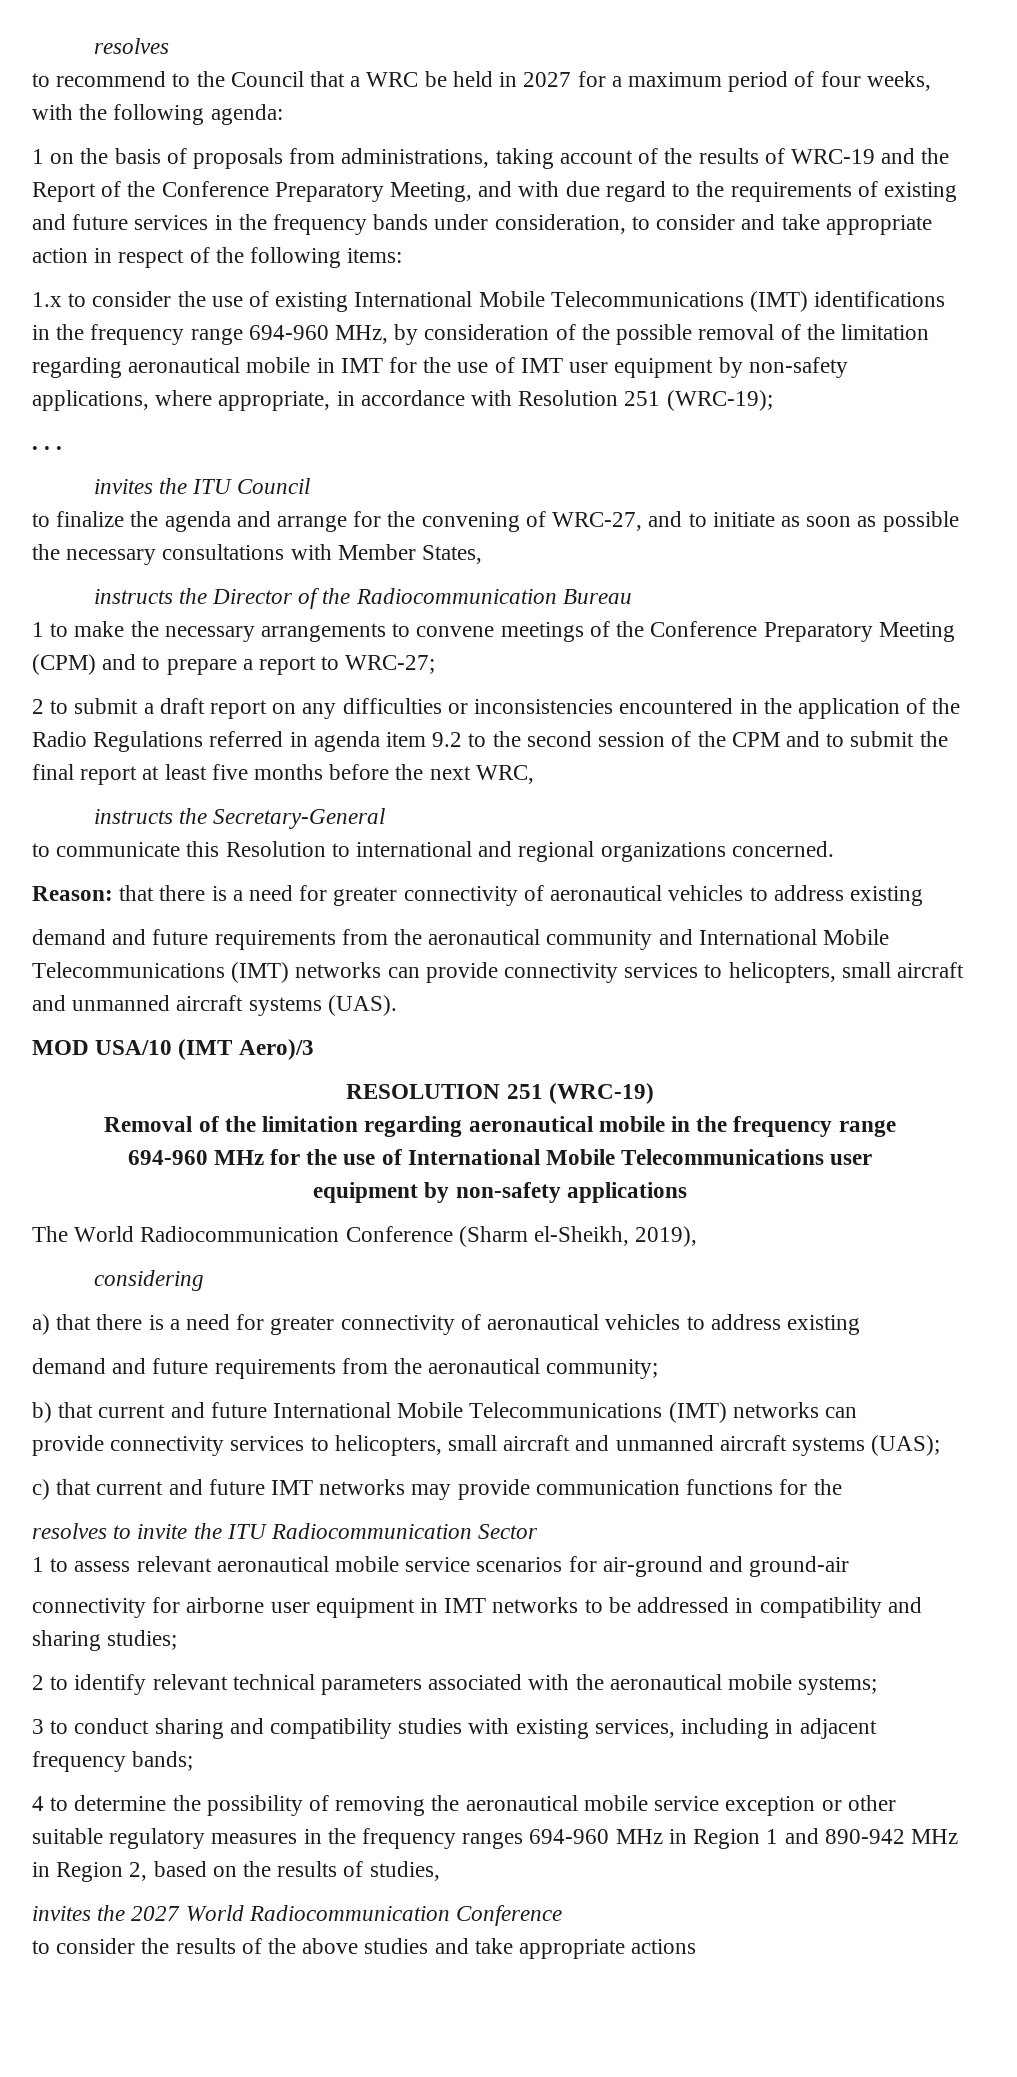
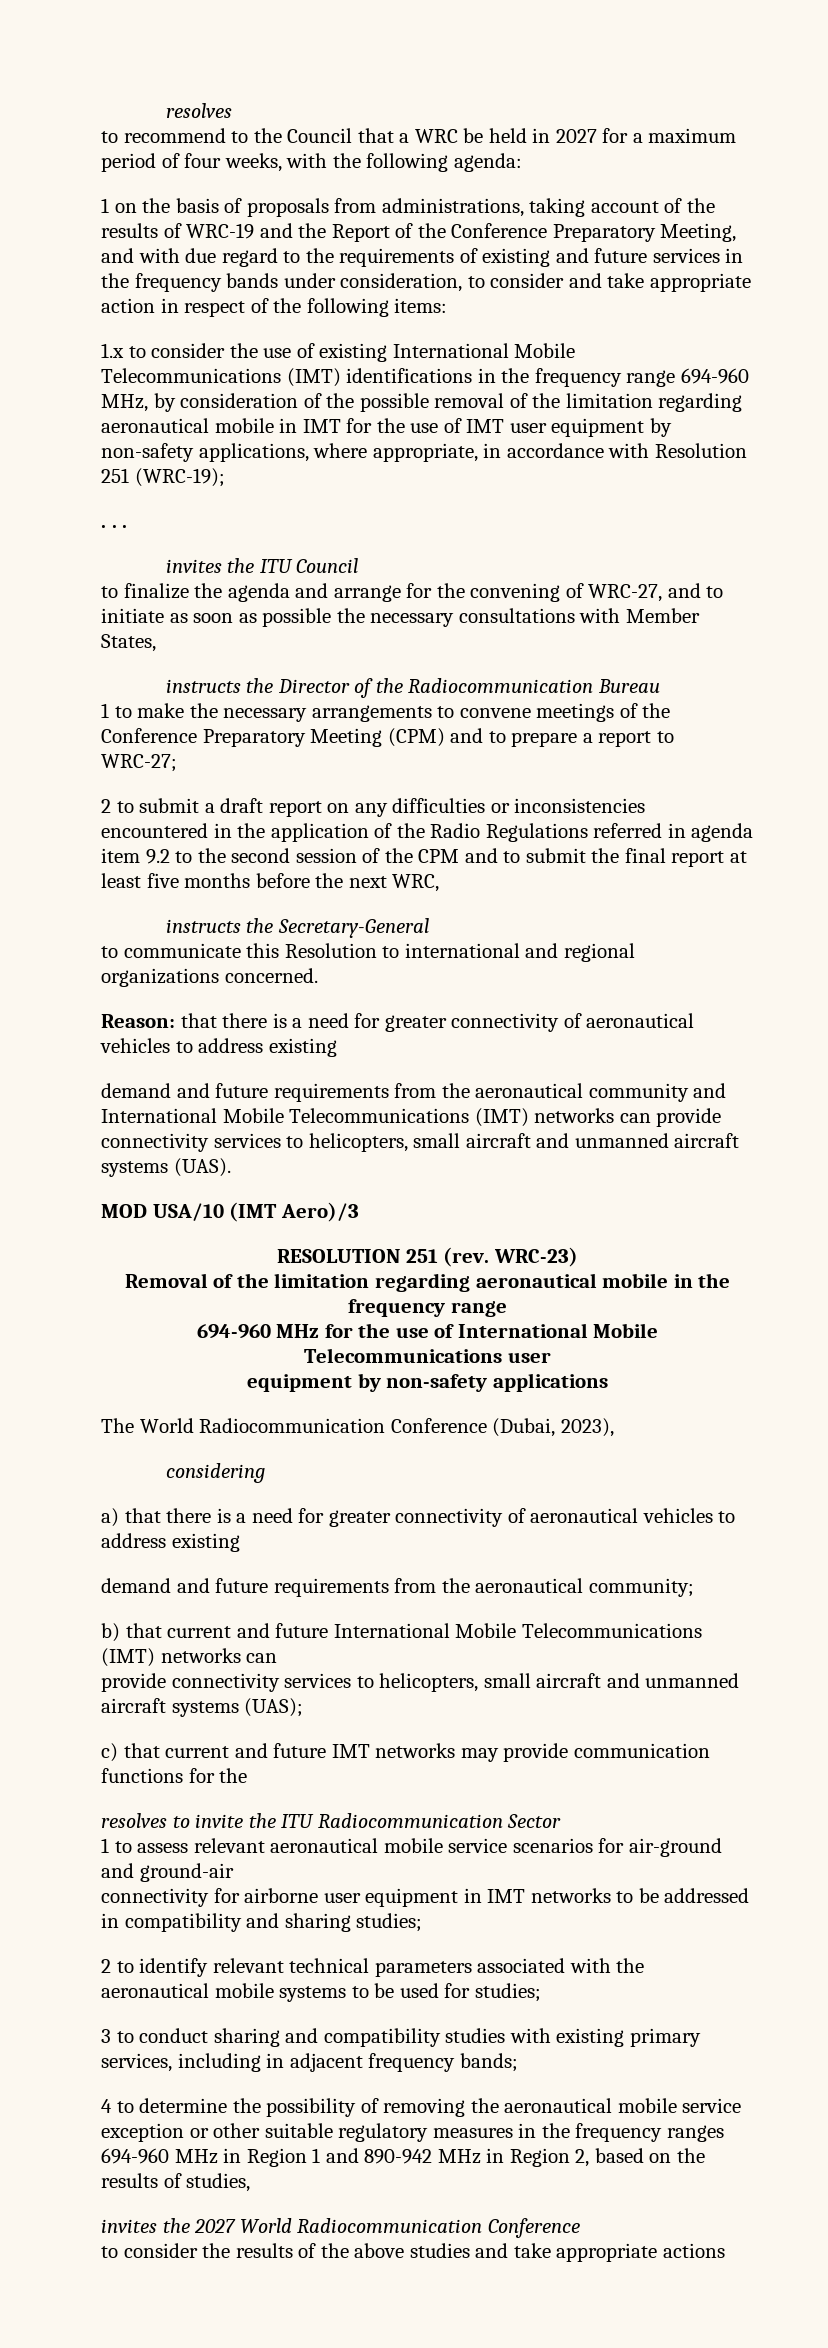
[548,1083,654,1104] (WRC-19) -> [443,1247,578,1267] (rev. WRC-23)
[458,1226,698,1247] (Sharm el-Sheikh, 2019), -> [492,1418,614,1437] (Dubai, 2023),
[798,1676,878,1695] systems; -> [279,1983,541,2002] systems to be used for studies;
(589, 1729) none -> [629,2028,701,2047] primary

